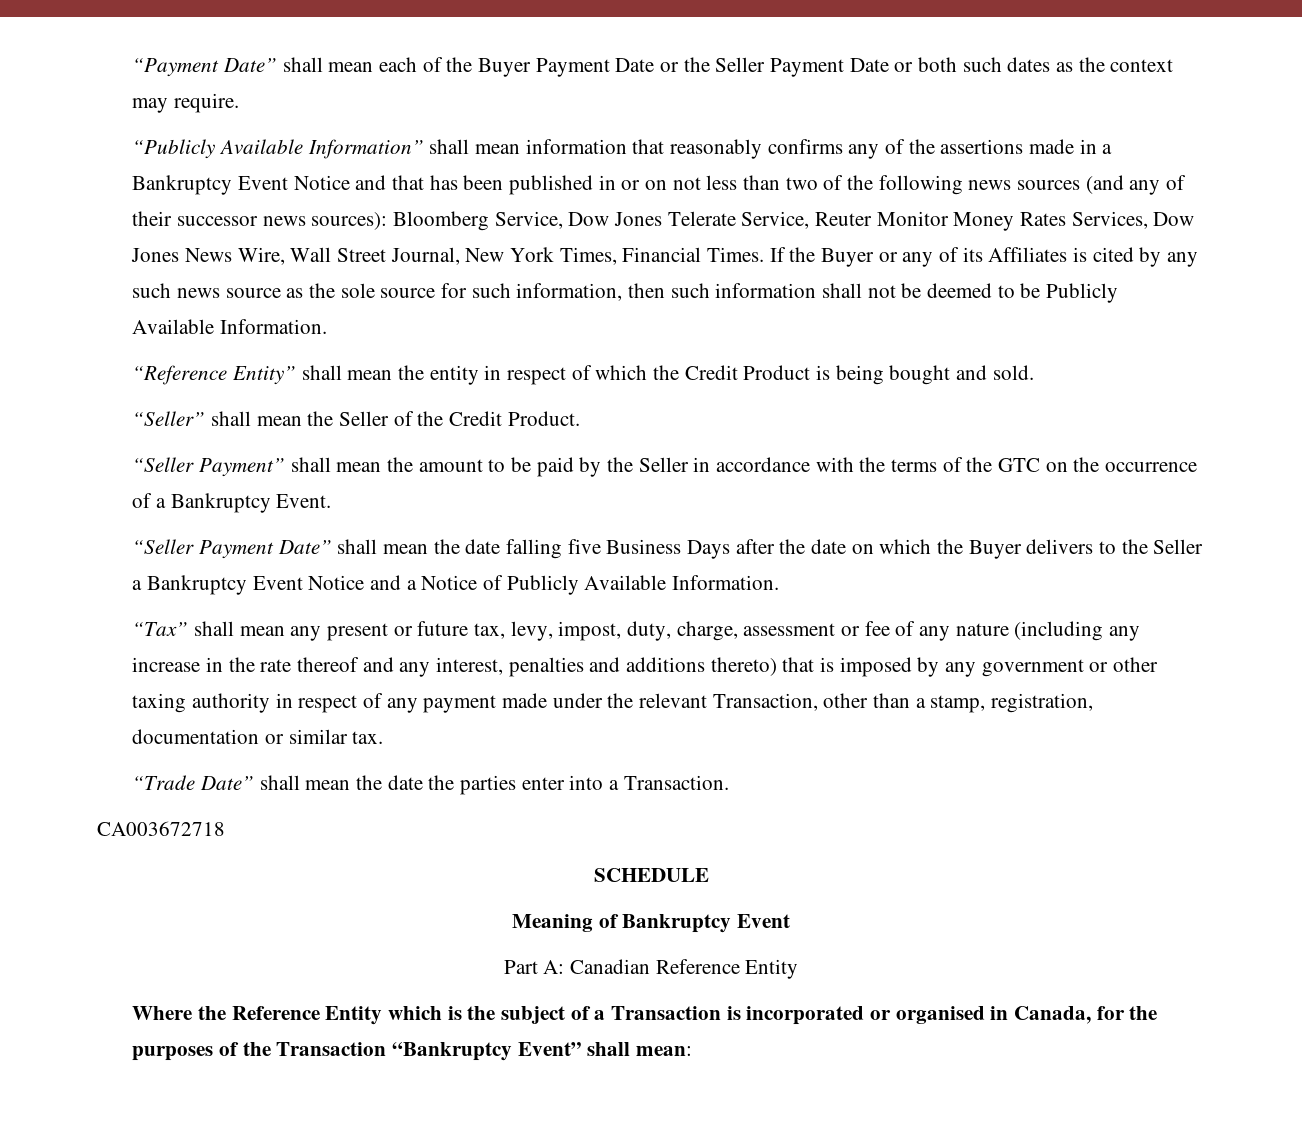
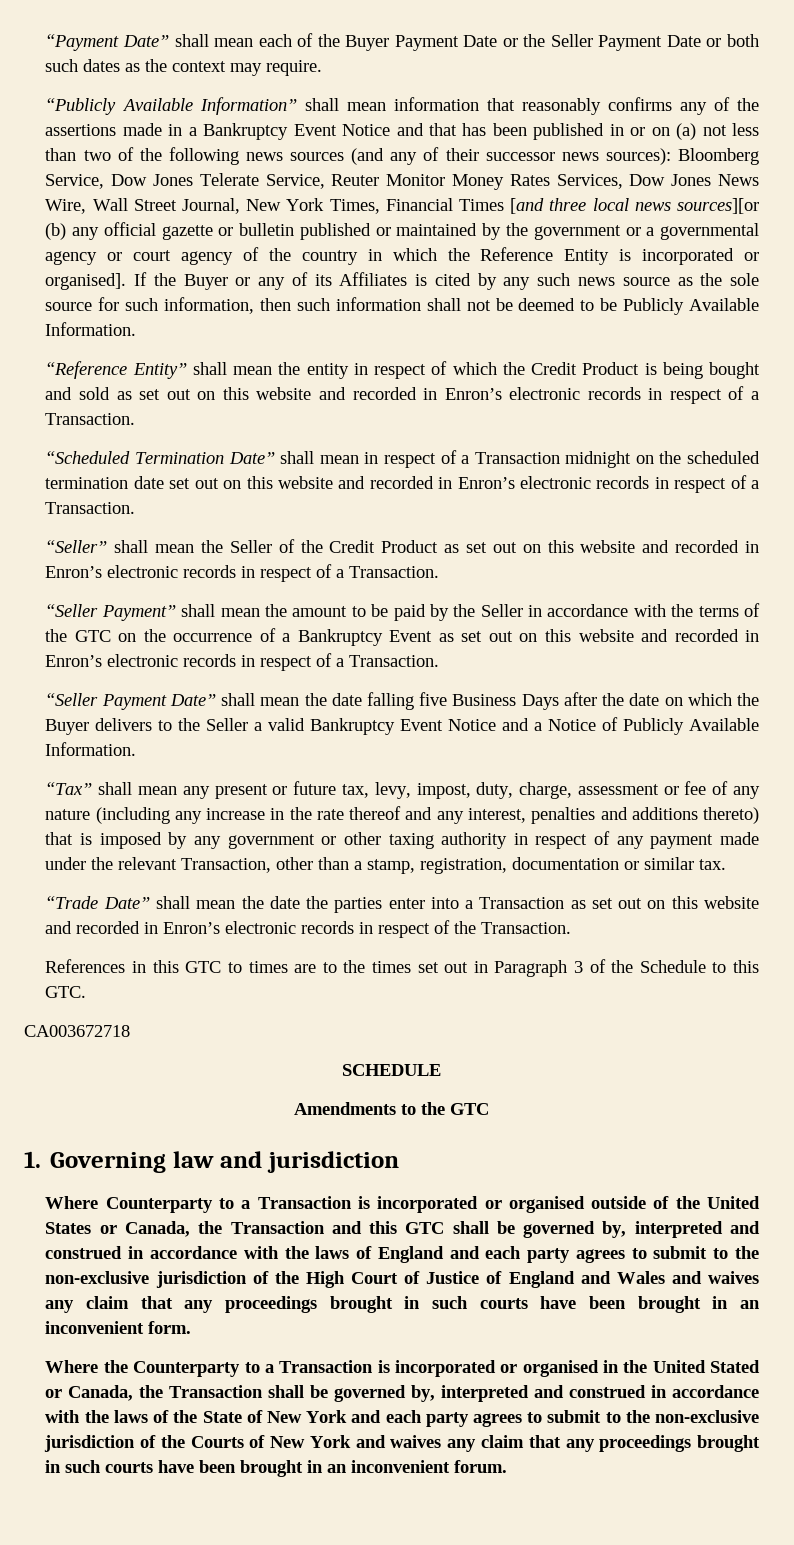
(668, 185) none -> [676,123,697,140] (a)
[707,247,765,262] Times. -> [459,198,759,214] [45,222,760,240] [45,247,759,265] [45,273,127,290] Times [and three local news sources][or (b) any official gazette or bulletin published or maintained by the government or a governmental agency or court agency of the country in which the Reference Entity is incorporated or organised].
[992,365,1034,380] sold. -> [79,386,760,404] [45,413,136,425] [45,450,761,468] [45,475,760,493] [45,502,136,514] sold as set out on this website and recorded in Enron’s electronic records in respect of a Transaction. // “Scheduled Termination Date” shall mean in respect of a Transaction midnight on the scheduled termination date set out on this website and recorded in Enron’s electronic records in respect of a Transaction.
[507,411,580,426] Product. -> [381,540,759,553] [45,564,440,582] Product as set out on this website and recorded in Enron’s electronic records in respect of a Transaction.
[276,494,332,508] Event. -> [389,629,759,642] [45,653,440,671] Event as set out on this website and recorded in Enron’s electronic records in respect of a Transaction.
(143, 585) none -> [268,718,306,731] valid
[623,775,729,790] [97,821,225,836] [593,868,709,882] [511,914,791,933] [503,959,799,979] [132,1006,591,1025] Transaction. // CA003672718 // SCHEDULE // Meaning of Bankruptcy Event // Part A: Canadian Reference Entity // Where the Reference Entity which is the subject of -> [479,896,760,909] [45,920,572,938] [45,959,759,977] [45,986,87,998] [24,1025,130,1037] [342,1064,441,1076] [294,1102,489,1115] [24,1151,399,1173] [45,1196,761,1213] [45,1221,761,1238] [45,1246,759,1263] [45,1271,760,1288] [45,1296,761,1313] [45,1321,192,1334] [45,1360,260,1377] Transaction as set out on this website and recorded in Enron’s electronic records in respect of the Transaction. // References in this GTC to times are to the times set out in Paragraph 3 of the Schedule to this GTC. // CA003672718 // SCHEDULE // Amendments to the GTC // 1. Governing law and jurisdiction // Where Counterparty to a Transaction is incorporated or organised outside of the United States or Canada, the Transaction and this GTC shall be governed by, interpreted and construed in accordance with the laws of England and each party agrees to submit to the non-exclusive jurisdiction of the High Court of Justice of England and Wales and waives any claim that any proceedings brought in such courts have been brought in an inconvenient form. // Where the Counterparty to
[1014,1006,1158,1024] [132,1042,693,1061] Canada, for the purposes of the Transaction “Bankruptcy Event” shall mean: -> [623,1360,760,1373] [45,1385,760,1402] [45,1410,759,1427] [44,1435,761,1452] [45,1460,508,1477] the United Stated or Canada, the Transaction shall be governed by, interpreted and construed in accordance with the laws of the State of New York and each party agrees to submit to the non-exclusive jurisdiction of the Courts of New York and waives any claim that any proceedings brought in such courts have been brought in an inconvenient forum.

